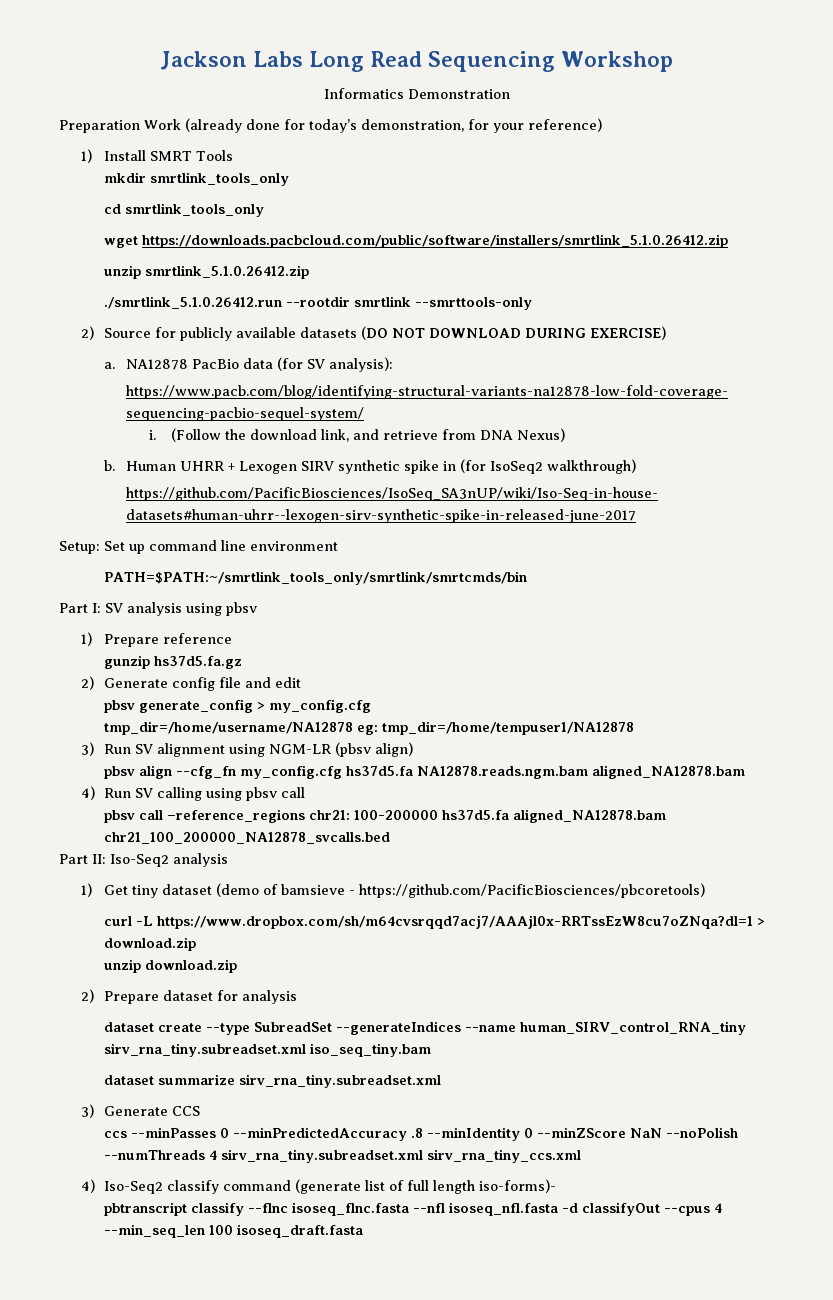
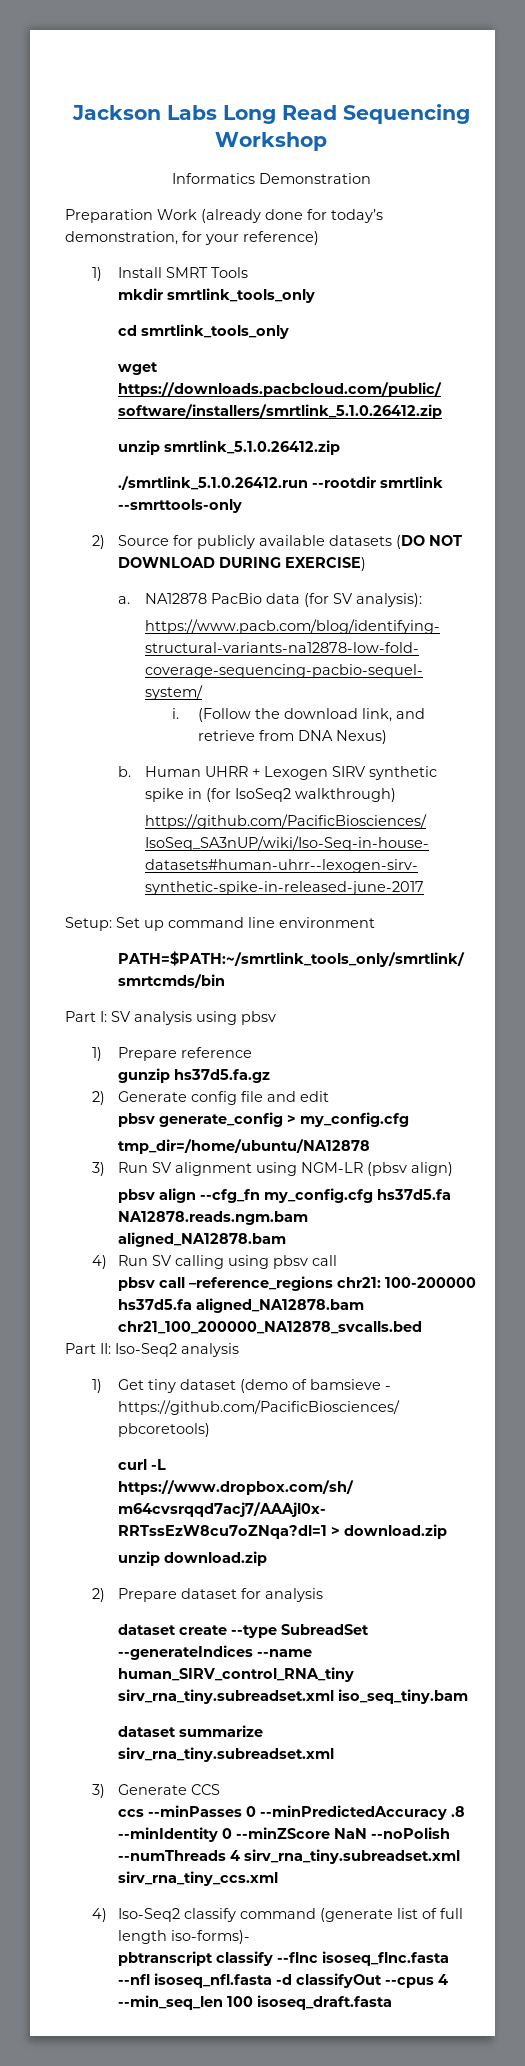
[103,721,634,735] tmp_dir=/home/username/NA12878 eg: tmp_dir=/home/tempuser1/NA12878 -> [118,1139,371,1154] tmp_dir=/home/ubuntu/NA12878

